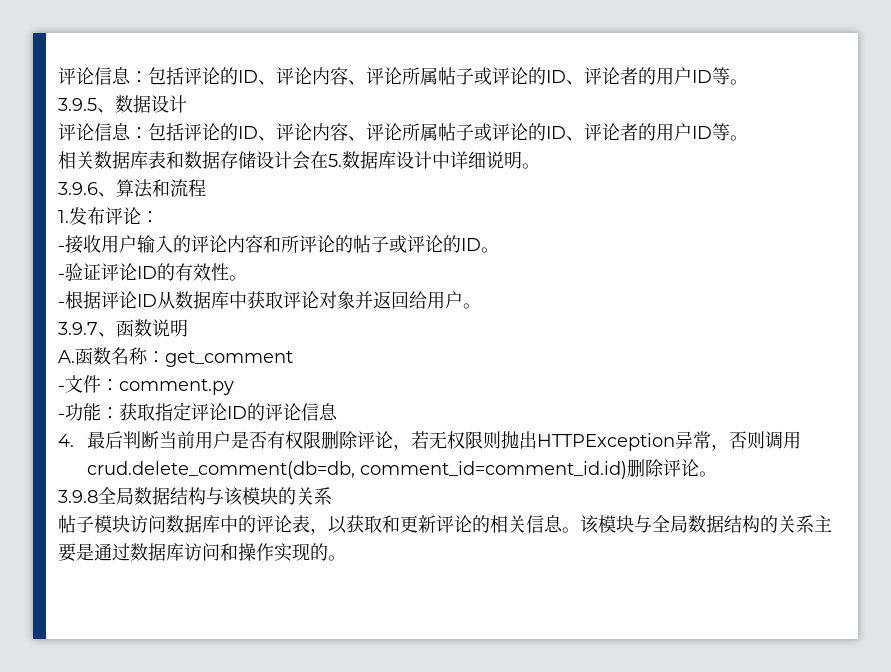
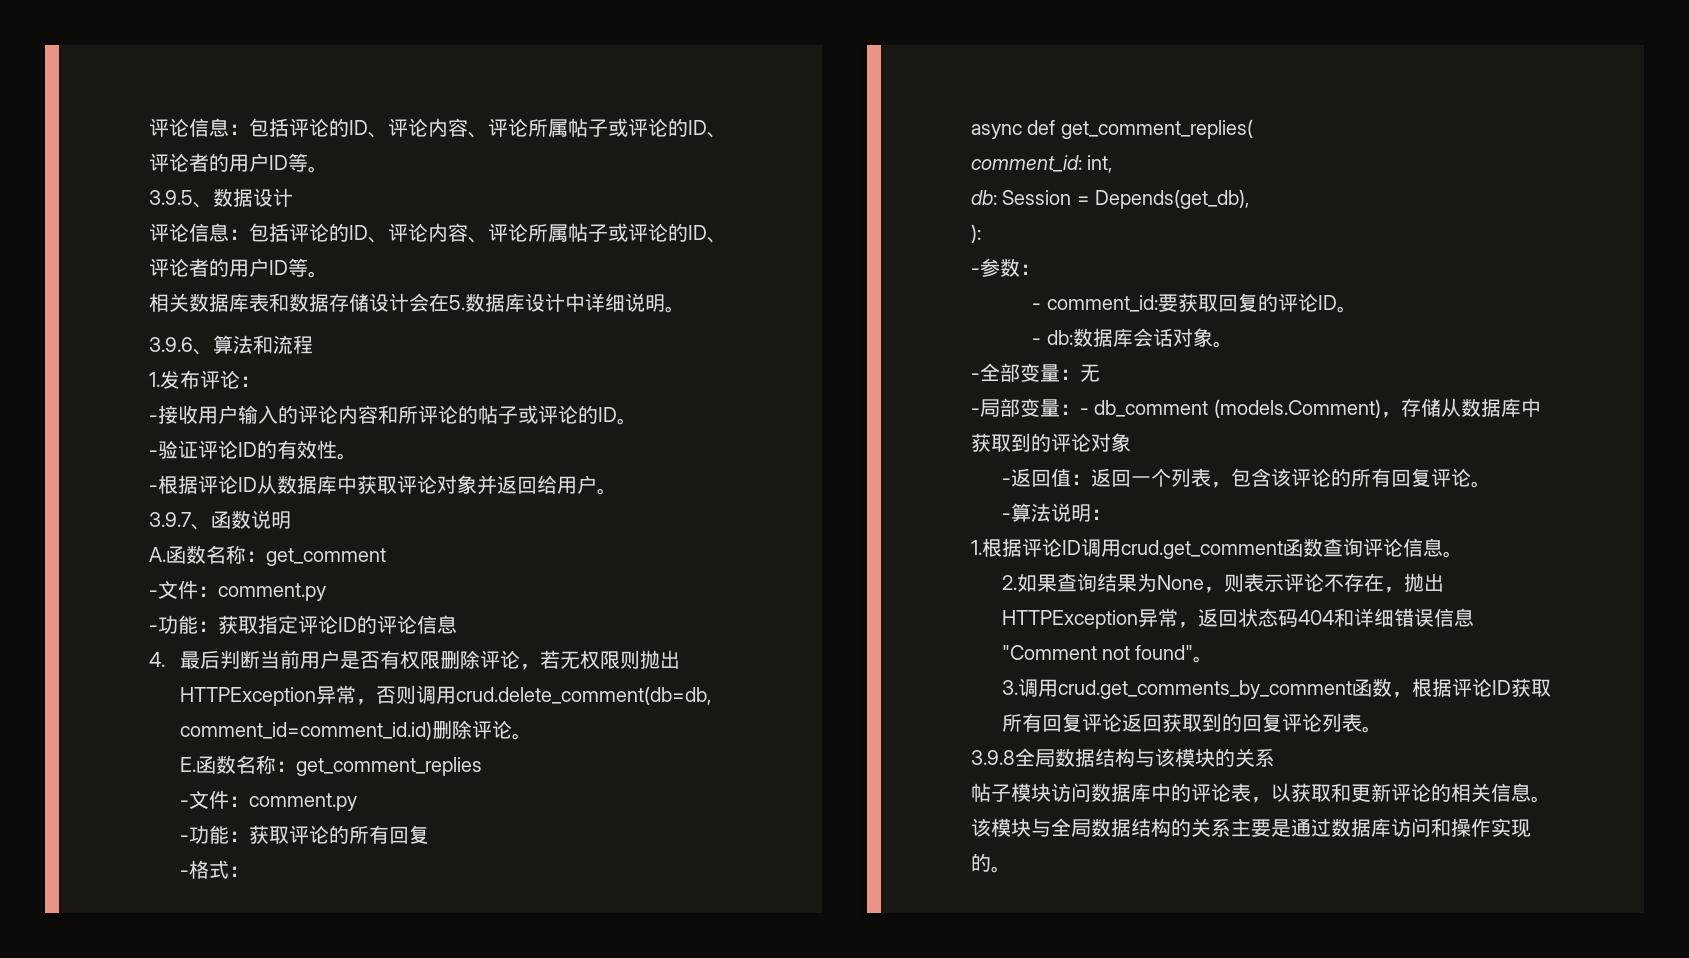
(717, 474) none -> [179,755,482,776] [179,790,357,811] [179,825,429,844] [179,860,249,879] [971,119,1253,139] [971,155,1113,173] [971,189,1250,209] [971,224,981,243] [971,258,1040,277] [1032,293,1357,313] [1032,328,1233,348] [971,363,1100,382] [971,398,1541,418] [971,433,1131,452] [1001,468,1491,488] [1001,503,1111,522] [971,538,1463,559] [1001,573,1444,593] [1001,608,1474,629] [1001,645,1214,663] [1001,678,1551,699] [1001,713,1382,733] // E.函数名称：get_comment_replies // -文件：comment.py // -功能：获取评论的所有回复 // -格式： // async def get_comment_replies( // comment_id: int, // db: Session = Depends(get_db), // ): // -参数： // - comment_id:要获取回复的评论ID。 // - db:数据库会话对象。 // -全部变量：无 // -局部变量：- db_comment (models.Comment)，存储从数据库中获取到的评论对象 // -返回值：返回一个列表，包含该评论的所有回复评论。 // -算法说明： // 1.根据评论ID调用crud.get_comment函数查询评论信息。 // 2.如果查询结果为None，则表示评论不存在，抛出HTTPException异常，返回状态码404和详细错误信息"Comment not found"。 // 3.调用crud.get_comments_by_comment函数，根据评论ID获取所有回复评论返回获取到的回复评论列表。

